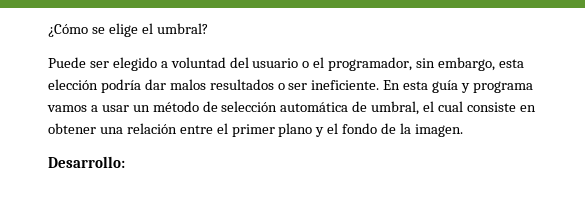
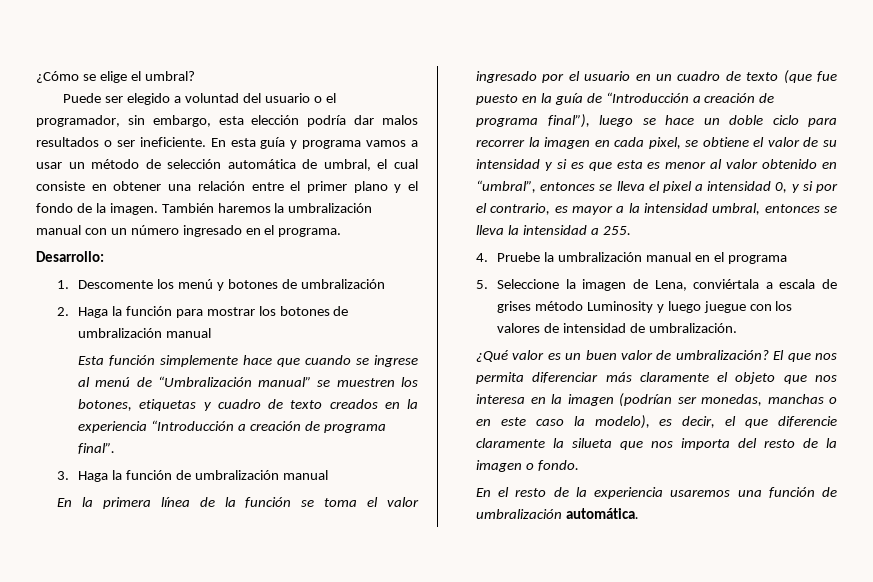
[48,156,125,168] // Desarrollo: -> [161,203,373,213] [36,225,342,237] [36,251,104,262] [57,279,385,291] [57,306,349,318] [78,328,211,338] [78,355,418,367] [78,376,419,387] [78,399,418,411] [78,420,386,433] [78,442,116,454] [57,470,328,482] [57,497,419,509] [476,70,837,84] [476,92,775,105] [476,114,837,128] [476,137,837,149] [476,159,837,171] [476,180,839,193] [476,203,837,215] [476,225,631,235] [476,252,787,264] [476,279,837,291] [497,301,793,313] [497,323,737,333] [476,350,837,362] [476,372,837,384] [476,393,837,407] [476,415,837,429] [476,438,837,450] [476,460,579,472] [476,487,837,499] [476,508,639,519] También haremos la umbralización manual con un número ingresado en el programa. // Desarrollo: // 1. Descomente los menú y botones de umbralización // 2. Haga la función para mostrar los botones de umbralización manual // Esta función simplemente hace que cuando se ingrese al menú de “Umbralización manual” se muestren los botones, etiquetas y cuadro de texto creados en la experiencia “Introducción a creación de programa final”. // 3. Haga la función de umbralización manual // En la primera línea de la función se toma el valor ingresado por el usuario en un cuadro de texto (que fue puesto en la guía de “Introducción a creación de programa final”), luego se hace un doble ciclo para recorrer la imagen en cada pixel, se obtiene el valor de su intensidad y si es que esta es menor al valor obtenido en “umbral”, entonces se lleva el pixel a intensidad 0, y si por el contrario, es mayor a la intensidad umbral, entonces se lleva la intensidad a 255. // 4. Pruebe la umbralización manual en el programa // 5. Seleccione la imagen de Lena, conviértala a escala de grises método Luminosity y luego juegue con los valores de intensidad de umbralización. // ¿Qué valor es un buen valor de umbralización? El que nos permita diferenciar más claramente el objeto que nos interesa en la imagen (podrían ser monedas, manchas o en este caso la modelo), es decir, el que diferencie claramente la silueta que nos importa del resto de la imagen o fondo. // En el resto de la experiencia usaremos una función de umbralización automática.

